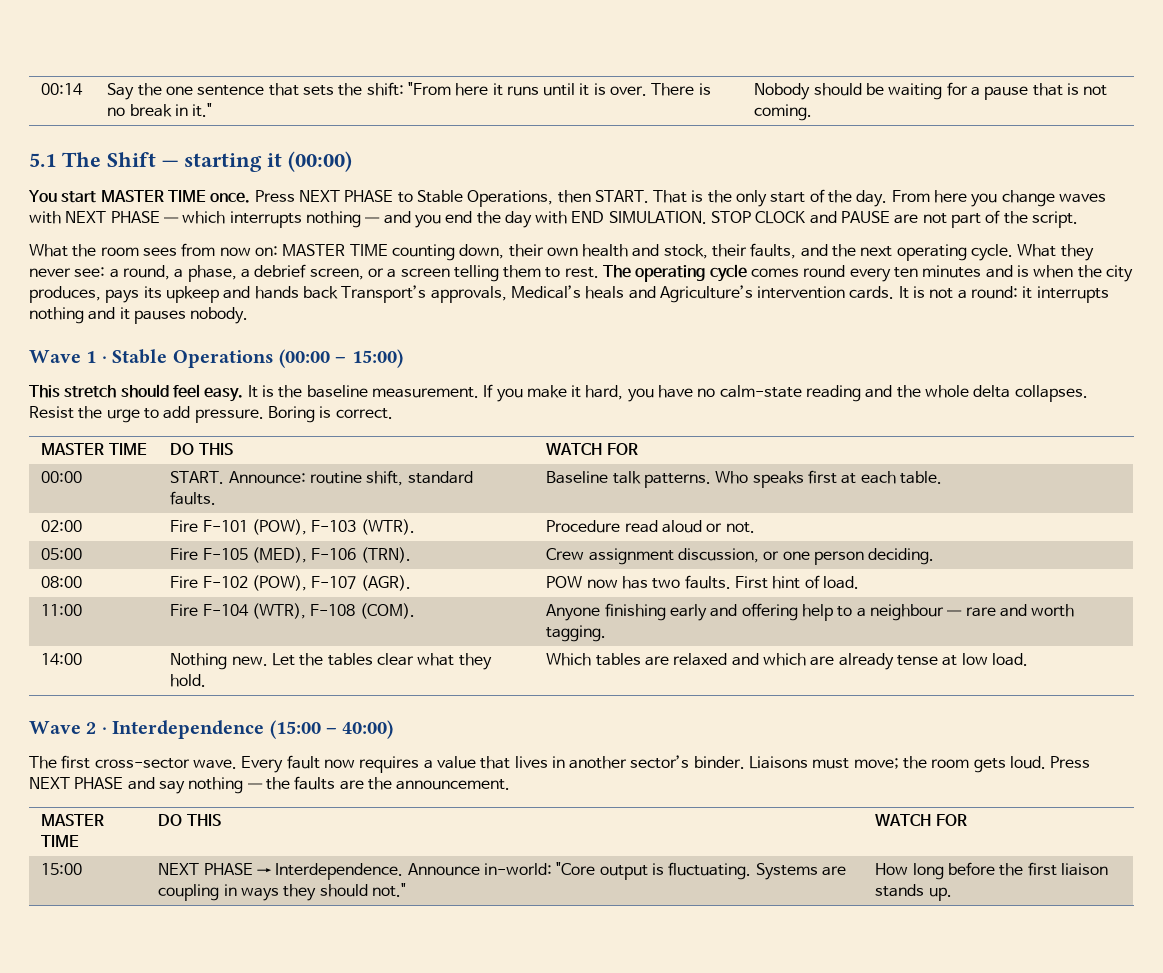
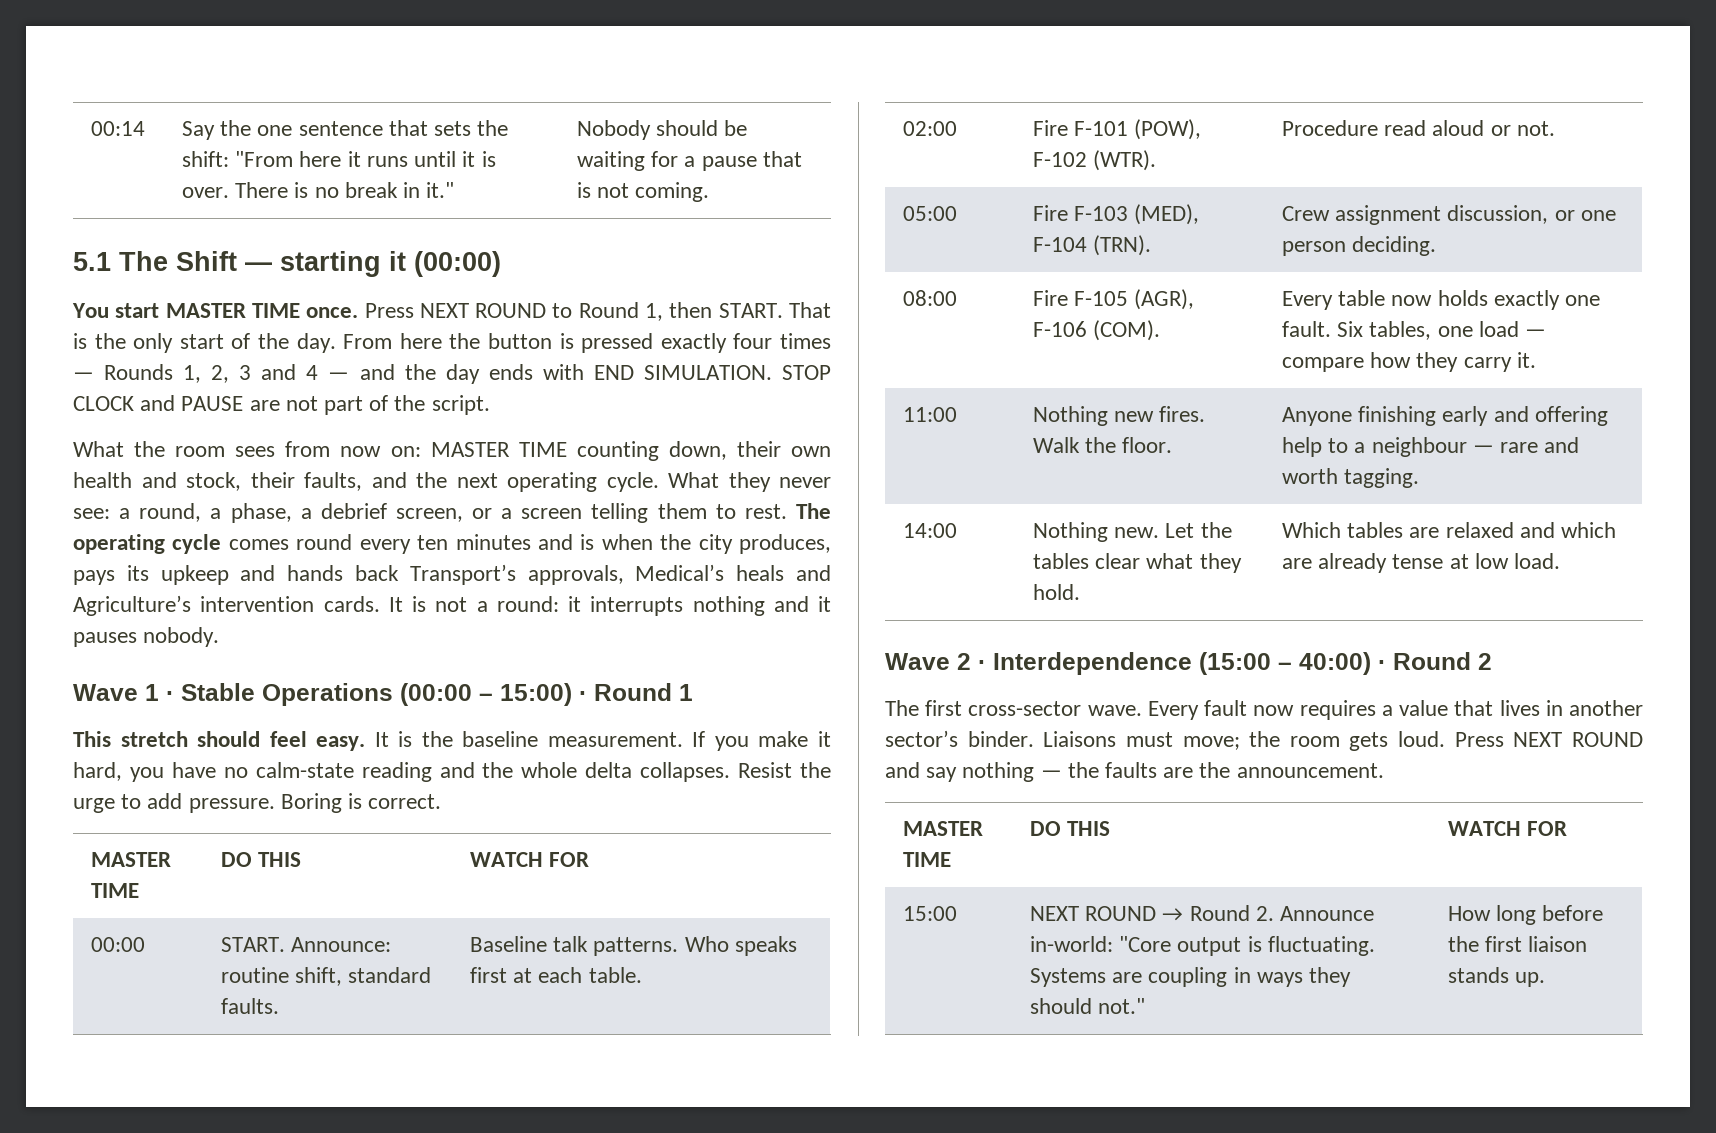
[344,190,554,207] PHASE to Stable Operations, -> [475,302,664,321] ROUND to Round 1,
[971,190,1106,207] [29,211,473,228] you change waves with NEXT PHASE — which interrupts nothing — and you end -> [449,333,832,353] [73,364,395,383] the button is pressed exactly four times — Rounds 1, 2, 3 and 4 — and
(532, 219) none -> [488,364,533,380] ends
(403, 358) none -> [579,683,693,701] · Round 1
[311,520,357,532] F-103 -> [1033,152,1088,167] F-102
[202,547,357,563] F-105 (MED), F-106 -> [1074,204,1200,225] [1033,237,1088,252] F-103 (MED), F-104
[202,575,411,591] [546,575,859,589] [41,604,83,616] [170,603,415,619] F-102 (POW), F-107 (AGR). | POW now has two faults. First hint of load. // 11:00 | Fire F-104 (WTR), F-108 (COM). -> [1074,289,1195,310] [1033,320,1161,341] [1282,290,1601,310] [1282,321,1547,340] [1282,352,1536,372] [903,407,958,422] [1033,406,1206,426] [1033,437,1173,453] F-105 (AGR), F-106 (COM). | Every table now holds exactly one fault. Six tables, one load — compare how they carry it. // 11:00 | Nothing new fires. Walk the floor.
(394, 729) none -> [1378,652,1492,670] · Round 2
[74,777,124,789] PHASE -> [1572,732,1643,747] ROUND
[203,863,404,880] PHASE → Interdependence. -> [1085,905,1274,921] ROUND → Round 2.

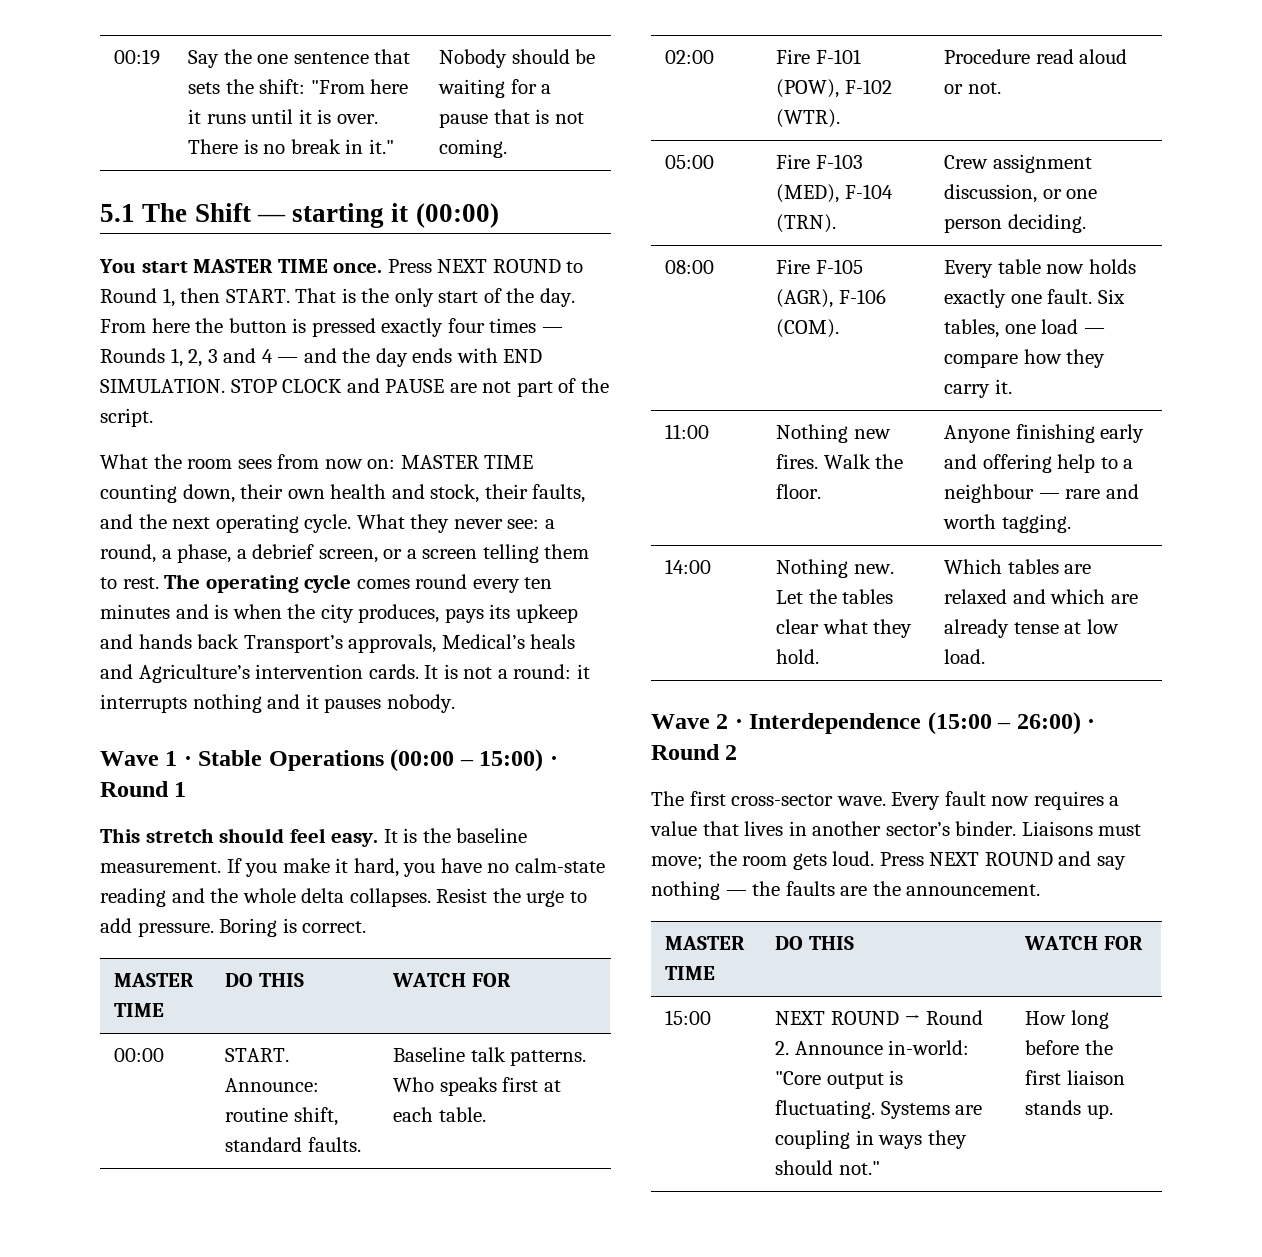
[91,121,146,136] 00:14 -> [113,49,160,65] 00:19
[1299,652,1371,675] 40:00) -> [1016,712,1081,735] 26:00)

